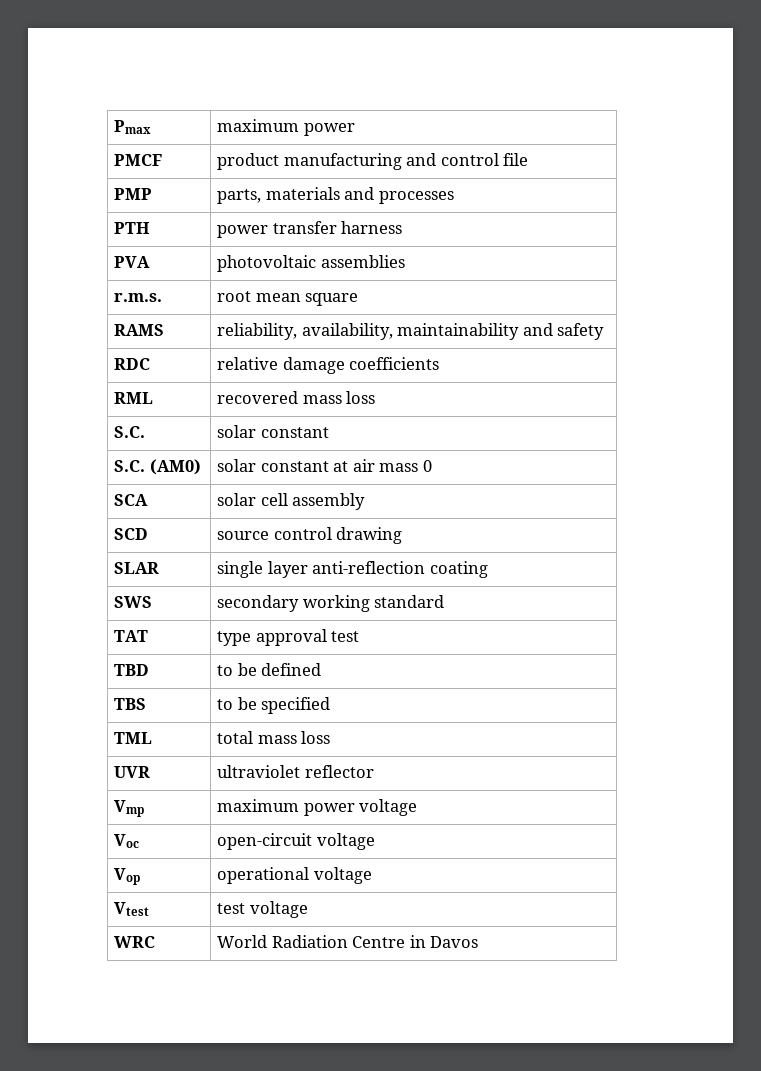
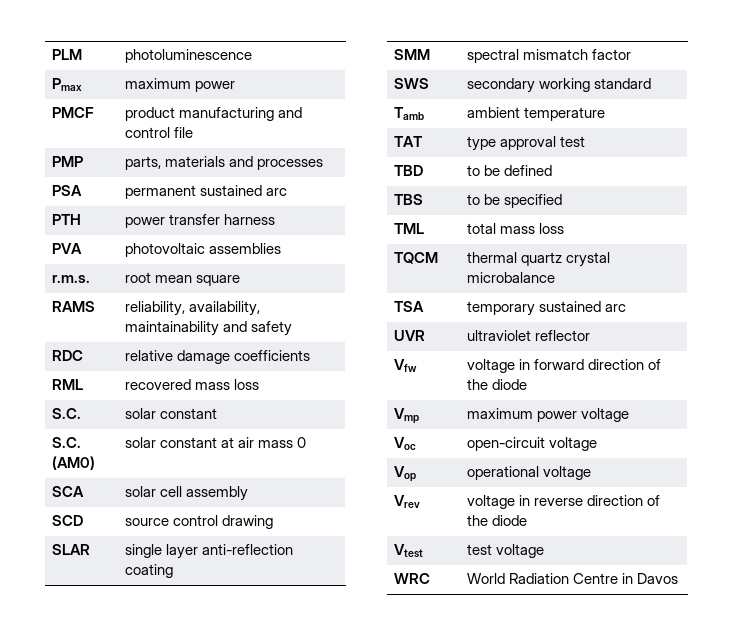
(114, 127) none -> [51,49,82,60] [124,49,252,63] PLM | photoluminescence //
(454, 197) none -> [51,185,82,196] [124,185,287,199] // PSA | permanent sustained arc
(488, 569) none -> [393,49,430,60] [466,49,631,63] // SMM | spectral mismatch factor
(445, 601) none -> [393,107,424,120] [466,107,605,121] // Tamb | ambient temperature
[114,766,151,778] [217,765,374,778] UVR | ultraviolet reflector -> [393,252,438,264] [466,252,610,267] [466,272,555,283] [393,301,424,312] [466,301,626,316] [393,330,425,341] [466,330,590,341] [393,359,417,372] [466,359,662,373] [466,379,527,390] TQCM | thermal quartz crystal microbalance // TSA | temporary sustained arc // UVR | ultraviolet reflector // Vfw | voltage in forward direction of the diode
(372, 875) none -> [393,495,420,508] [466,495,661,509] [466,515,527,526] // Vrev | voltage in reverse direction of the diode

